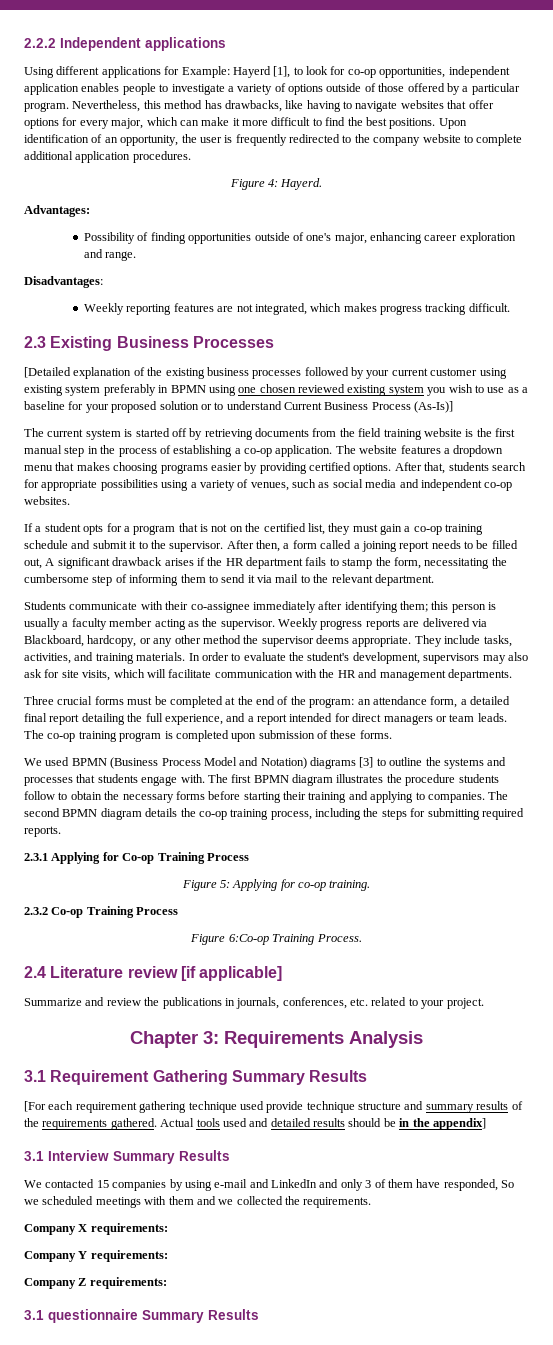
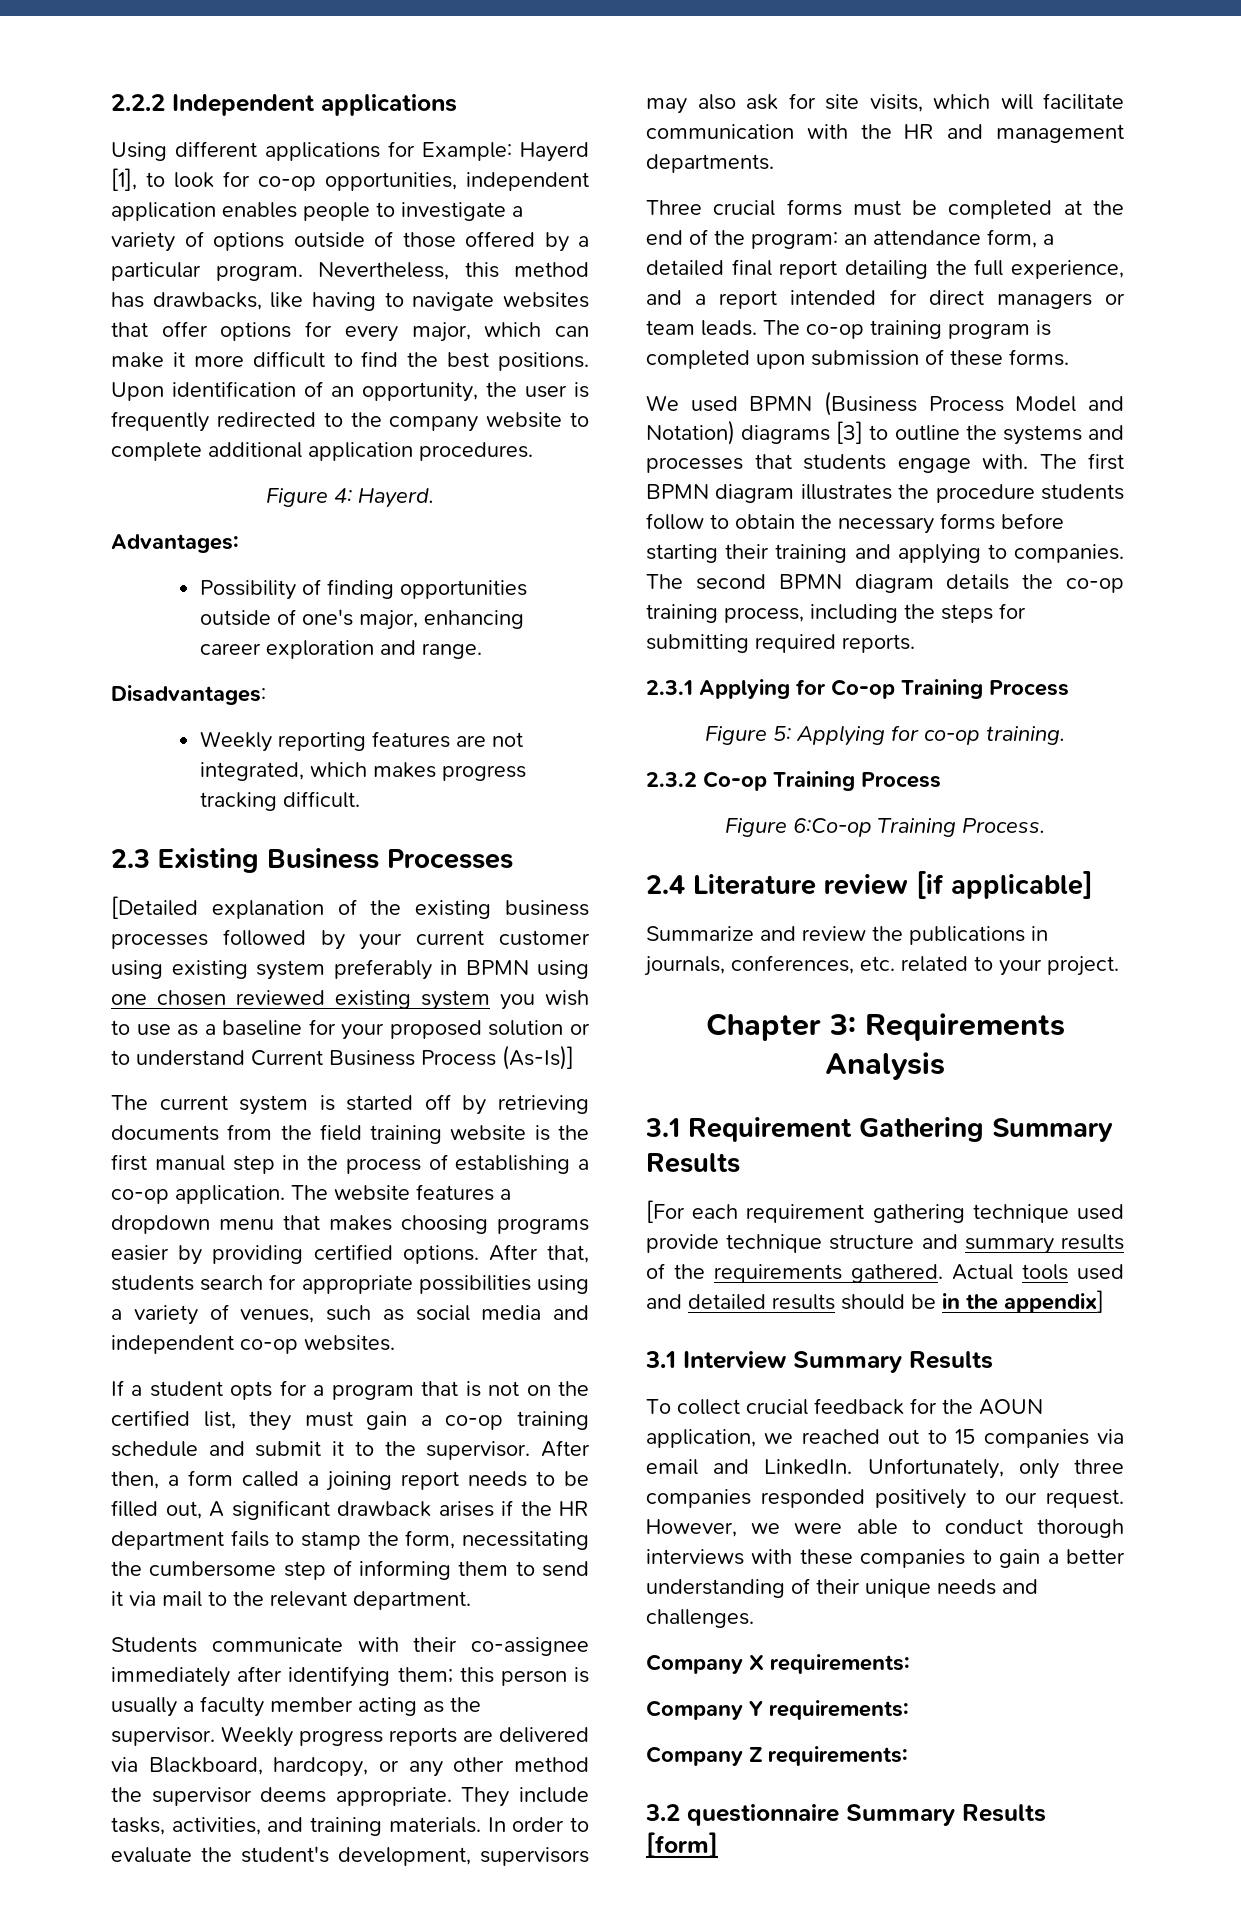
[24,1179,514,1191] [24,1196,372,1208] We contacted 15 companies by using e-mail and LinkedIn and only 3 of them have responded, So we scheduled meetings with them and we collected the requirements. -> [646,1398,1043,1415] [646,1429,1124,1448] [646,1458,1124,1479] [646,1489,1124,1509] [646,1519,1124,1538] [646,1549,1125,1568] [646,1578,1038,1598] [646,1609,754,1628] To collect crucial feedback for the AOUN application, we reached out to 15 companies via email and LinkedIn. Unfortunately, only three companies responded positively to our request. However, we were able to conduct thorough interviews with these companies to gain a better understanding of their unique needs and challenges.
[24,1310,44,1320] 3.1 -> [645,1804,680,1821] 3.2
(259, 1314) none -> [646,1832,718,1858] [form]

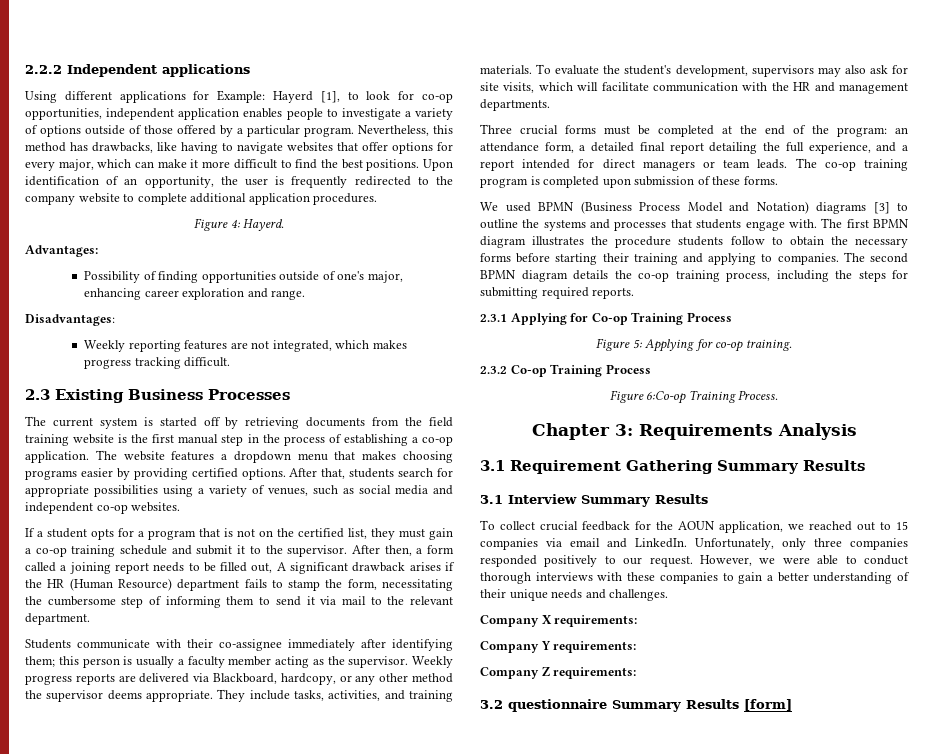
[111,896,589,919] [111,929,590,950] [111,959,589,980] [111,990,589,1010] [111,1019,590,1040] [111,1045,574,1070] // [Detailed explanation of the existing business processes followed by your current customer using existing system preferably in BPMN using one chosen reviewed existing system you wish to use as a baseline for your proposed solution or to understand Current Business Process (As-Is)] -> (290, 394) none
(589, 1508) none -> [69,578,172,591] (Human Resource)
[487,1817,589,1832] In order to -> [536,64,552,74] To
[646,871,1093,899] [646,926,1048,945] [644,955,1119,976] // 2.4 Literature review [if applicable] // Summarize and review the publications in journals, conferences, etc. related to your project. -> (779, 395) none
[646,1200,1124,1223] [646,1234,1124,1254] [646,1263,1124,1283] [646,1290,1104,1313] // [For each requirement gathering technique used provide technique structure and summary results of the requirements gathered. Actual tools used and detailed results should be in the appendix] -> (865, 465) none

